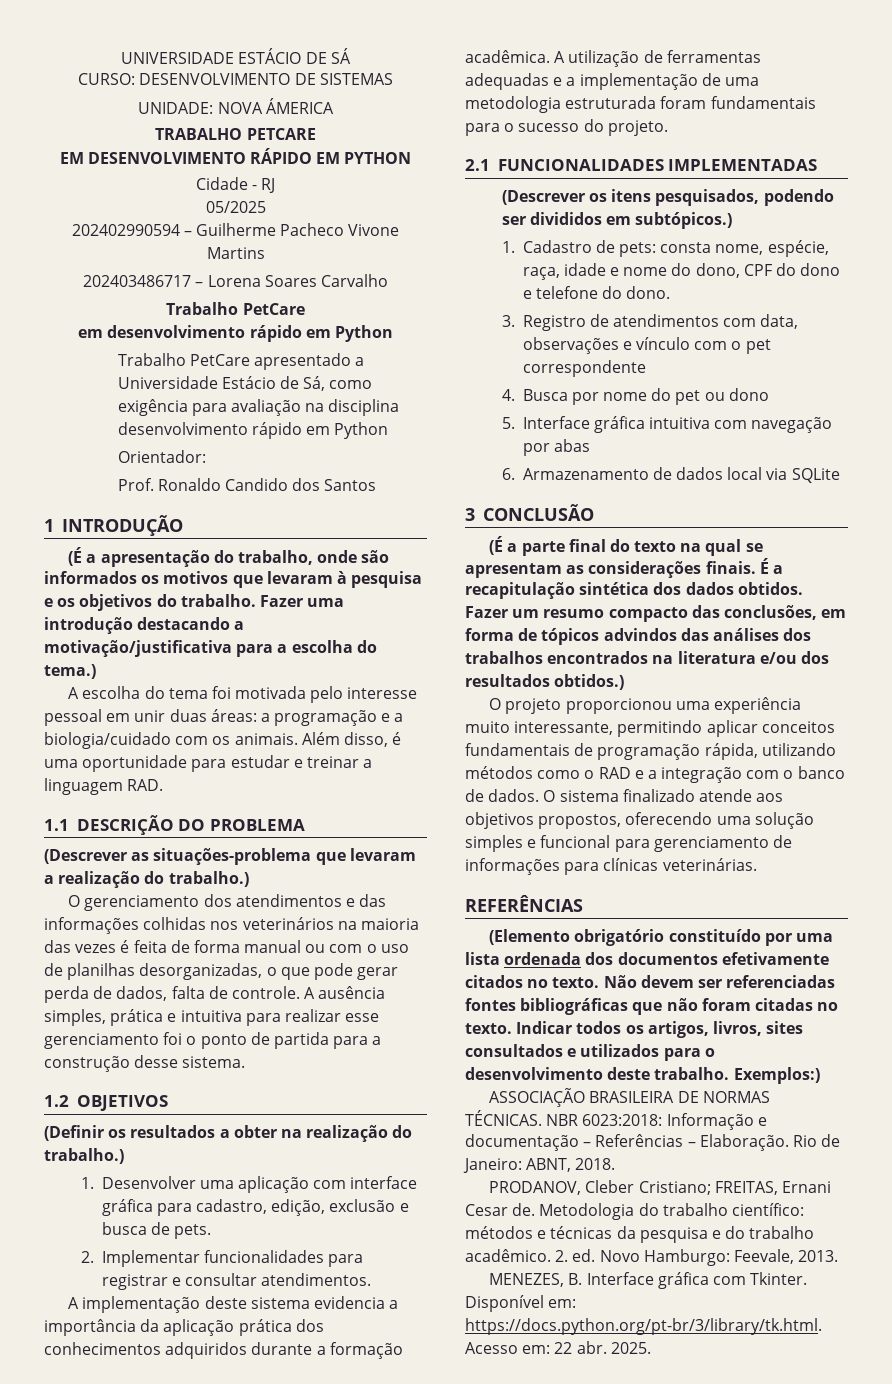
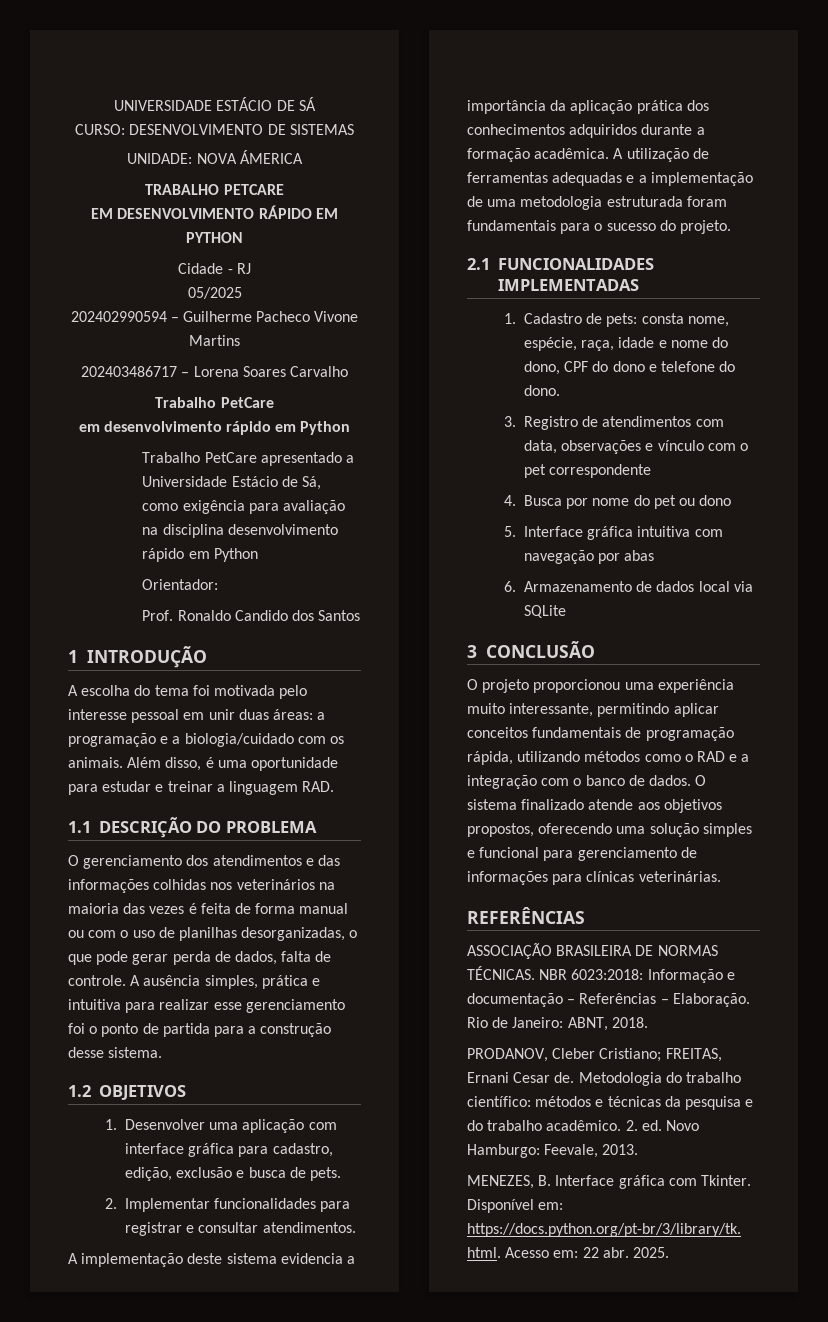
[68,547,390,567] [44,571,423,588] [44,594,345,611] [44,617,245,634] [44,640,377,657] [44,664,96,679] // (É a apresentação do trabalho, onde são informados os motivos que levaram à pesquisa e os objetivos do trabalho. Fazer uma introdução destacando a motivação/justificativa para a escolha do tema.) -> (207, 657) none
[44,848,416,865] [44,871,249,888] // (Descrever as situações-problema que levaram a realização do trabalho.) -> (317, 827) none
[44,1125,413,1142] [44,1148,124,1164] // (Definir os resultados a obter na realização do trabalho.) -> (186, 1092) none
[501,189,834,206] [501,212,733,229] // (Descrever os itens pesquisados, podendo ser divididos em subtópicos.) -> (639, 285) none
[489,536,763,556] [465,558,783,578] [465,582,803,599] [465,605,847,622] [465,628,812,645] [465,651,829,664] [465,674,625,690] // (É a parte final do texto na qual se apresentam as considerações finais. É a recapitulação sintética dos dados obtidos. Fazer um resumo compacto das conclusões, em forma de tópicos advindos das análises dos trabalhos encontrados na literatura e/ou dos resultados obtidos.) -> (595, 649) none
[489,929,833,946] [465,952,829,965] [465,975,836,988] [465,998,839,1015] [465,1021,804,1038] [465,1044,715,1061] [465,1067,820,1084] // (Elemento obrigatório constituído por uma lista ordenada dos documentos efetivamente citados no texto. Não devem ser referenciadas fontes bibliográficas que não foram citadas no texto. Indicar todos os artigos, livros, sites consultados e utilizados para o desenvolvimento deste trabalho. Exemplos:) -> (585, 915) none

